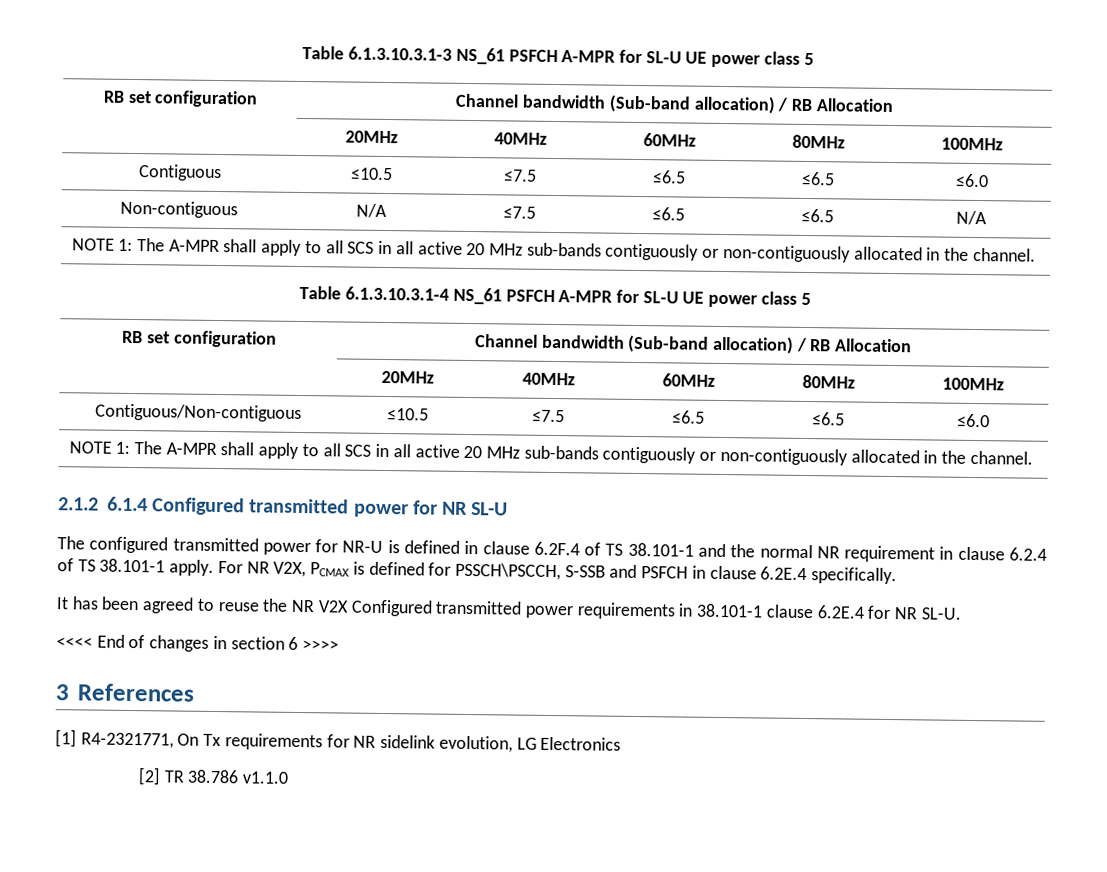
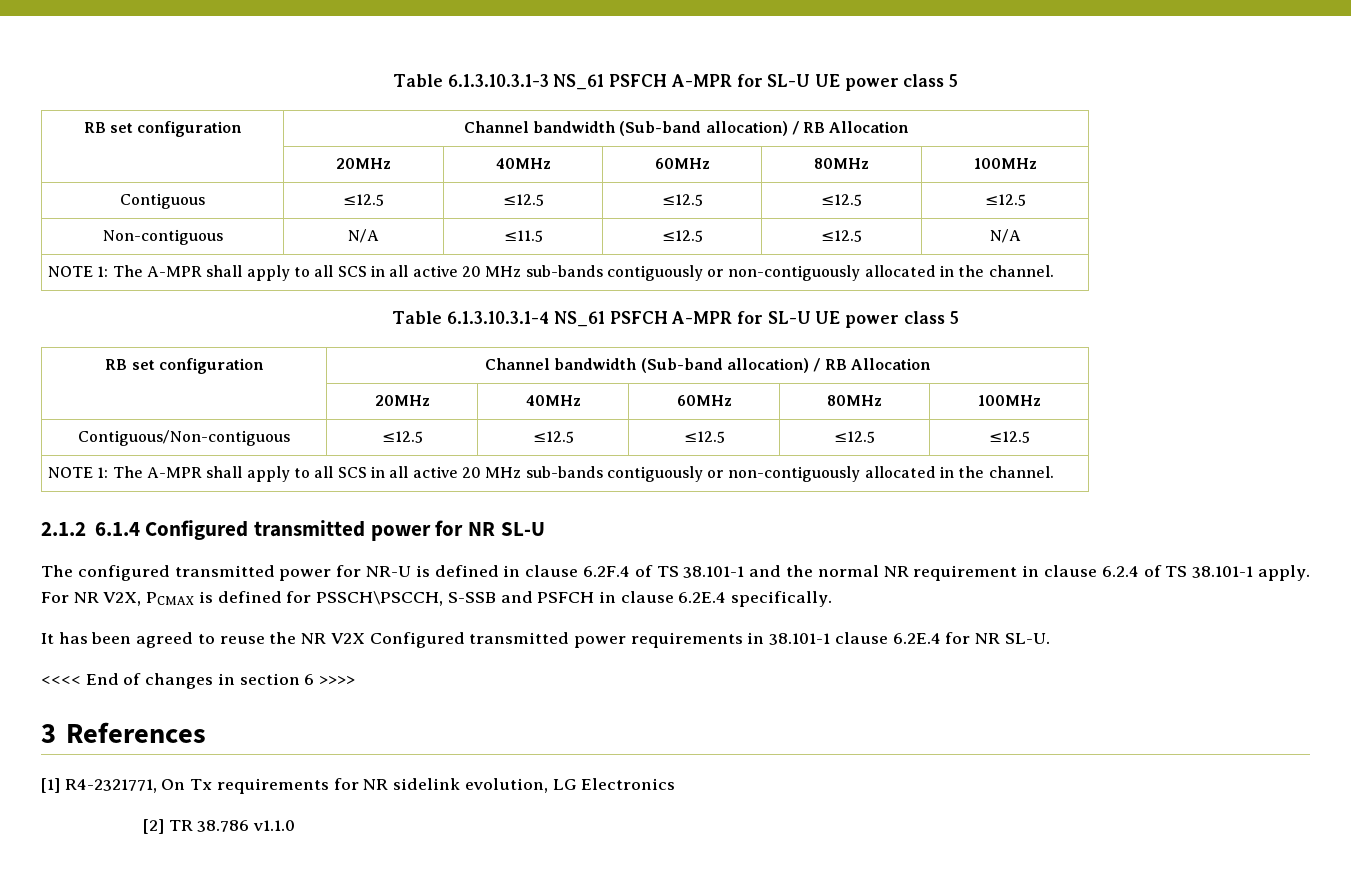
[350,167,393,181] [504,169,537,182] [653,170,686,184] [801,171,835,186] [954,173,989,188] ≤10.5 | ≤7.5 | ≤6.5 | ≤6.5 | ≤6.0 -> [343,194,384,206] [502,194,544,206] [661,194,703,206] [820,194,862,206] [984,194,1026,206] ≤12.5 | ≤12.5 | ≤12.5 | ≤12.5 | ≤12.5
[503,206,536,219] [652,207,685,221] [801,208,834,223] ≤7.5 | ≤6.5 | ≤6.5 -> [503,230,543,242] [661,230,703,242] [820,230,862,242] ≤11.5 | ≤12.5 | ≤12.5
[386,408,429,421] [531,409,565,423] [671,410,705,424] [811,412,845,426] [956,413,990,428] ≤10.5 | ≤7.5 | ≤6.5 | ≤6.5 | ≤6.0 -> [381,431,423,443] [532,431,574,443] [683,431,725,443] [833,431,875,443] [988,431,1030,443] ≤12.5 | ≤12.5 | ≤12.5 | ≤12.5 | ≤12.5

